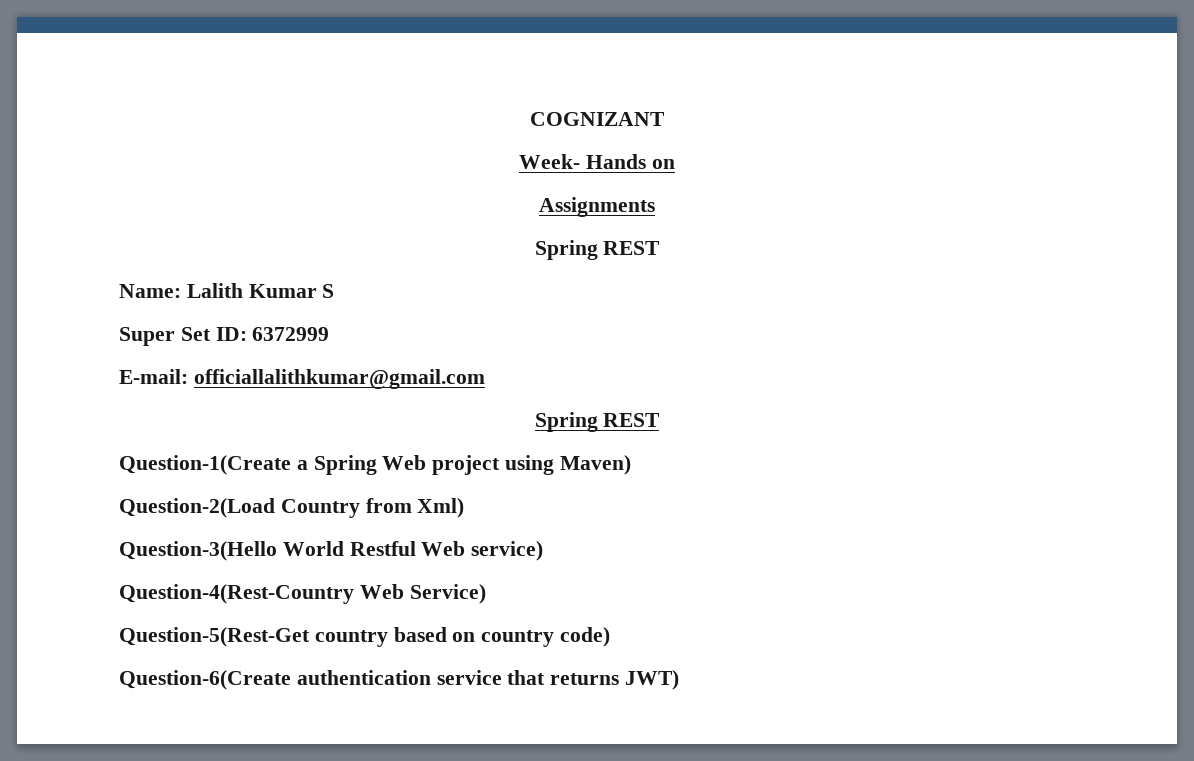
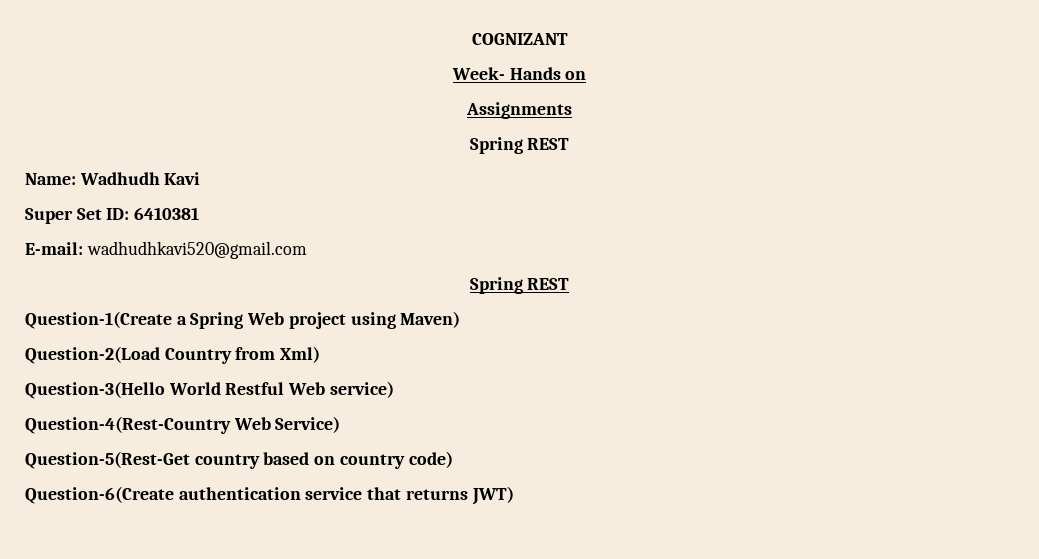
[186,283,335,298] Lalith Kumar S -> [79,172,201,185] Wadhudh Kavi
[252,327,330,341] 6372999 -> [134,207,200,220] 6410381
[193,369,485,389] officiallalithkumar@gmail.com -> [86,241,307,259] wadhudhkavi520@gmail.com

